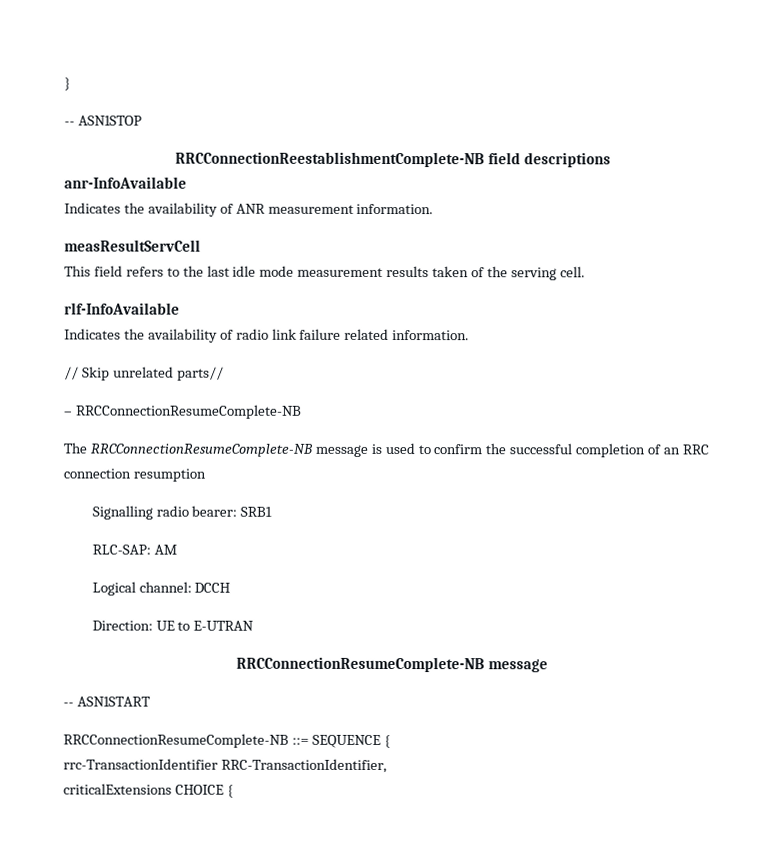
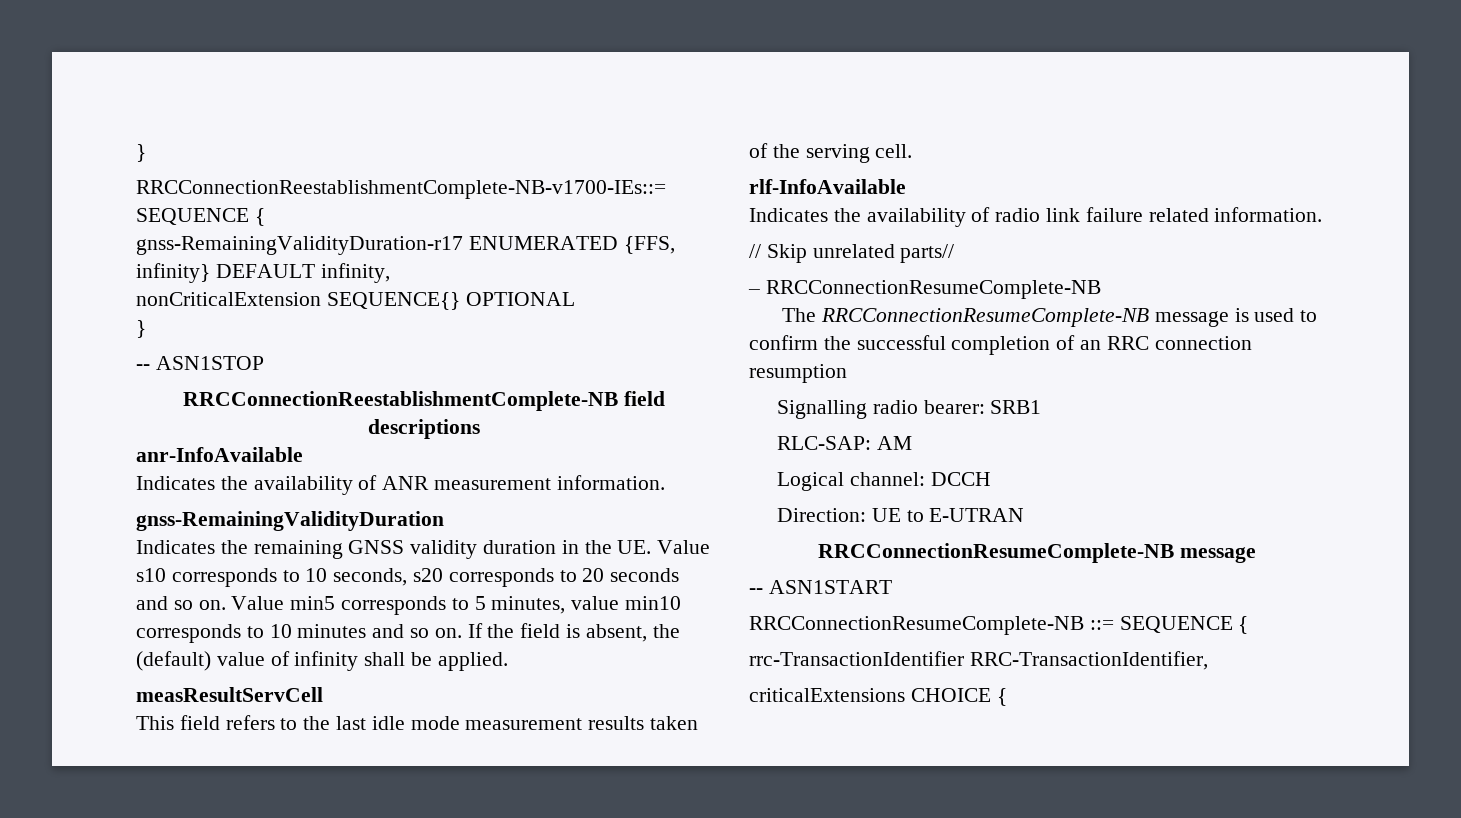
[64,77,71,91] } -> [136,144,146,162] [136,180,666,199] [136,208,265,226] [136,236,675,255] [136,263,390,283] [136,292,575,310] [136,320,146,338] } // RRCConnectionReestablishmentComplete-NB-v1700-IEs::= SEQUENCE { // gnss-RemainingValidityDuration-r17 ENUMERATED {FFS, infinity} DEFAULT infinity, // nonCriticalExtension SEQUENCE{} OPTIONAL // }
(434, 209) none -> [136,511,444,531] [136,540,711,559] [136,568,680,587] [136,596,682,615] [136,623,680,643] [136,651,508,671] // gnss-RemainingValidityDuration // Indicates the remaining GNSS validity duration in the UE. Value s10 corresponds to 10 seconds, s20 corresponds to 20 seconds and so on. Value min5 corresponds to 5 minutes, value min10 corresponds to 10 minutes and so on. If the field is absent, the (default) value of infinity shall be applied.

